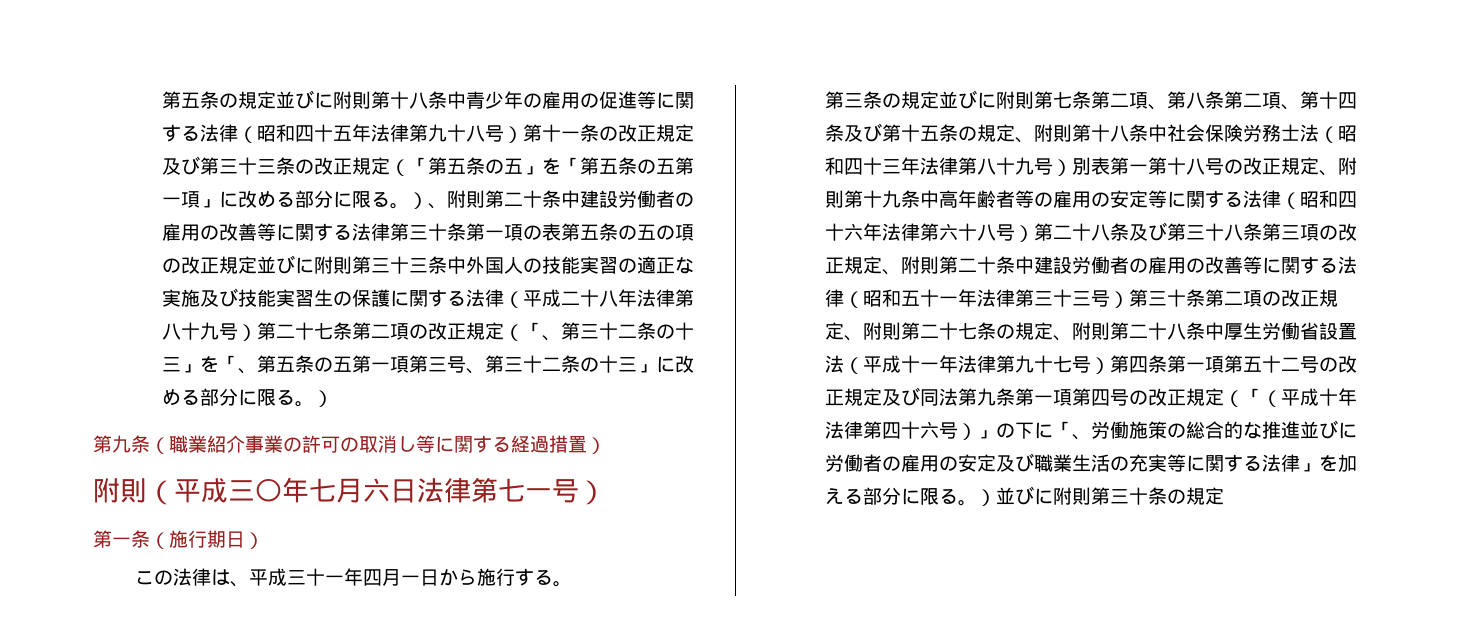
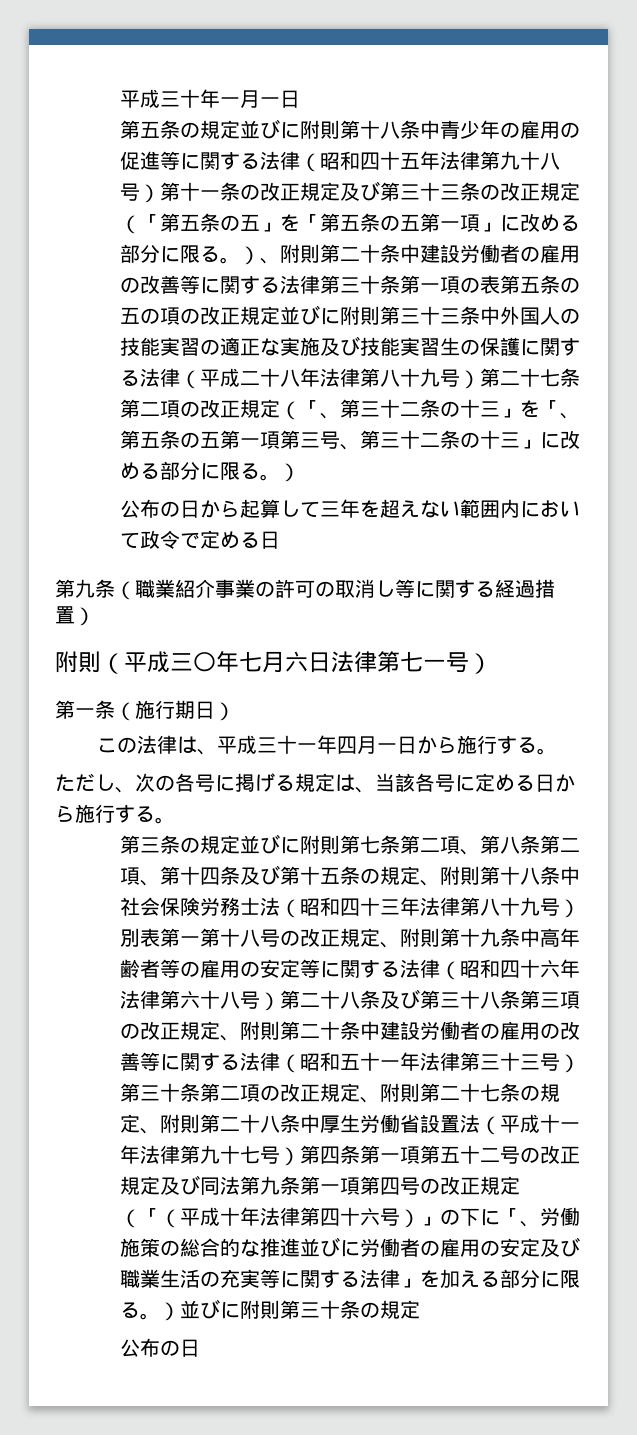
(162, 100) none -> [119,89,300,108] 平成三十年一月一日 //
(334, 398) none -> [119,499,580,518] [119,530,280,549] // 公布の日から起算して三年を超えない範囲内において政令で定める日
(573, 584) none -> [55,773,575,793] [55,804,175,824] // ただし、次の各号に掲げる規定は、当該各号に定める日から施行する。
(1225, 496) none -> [119,1338,200,1357] // 公布の日

